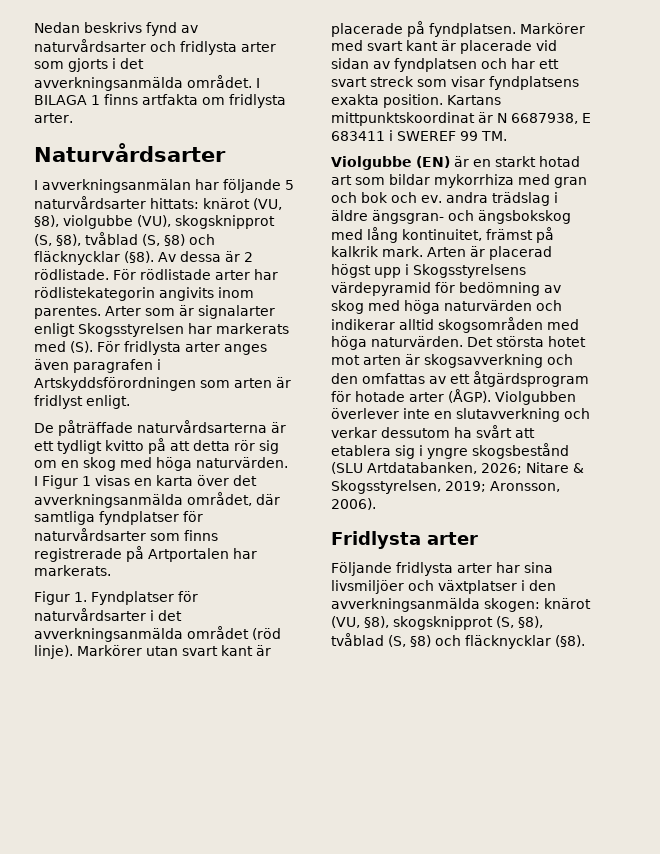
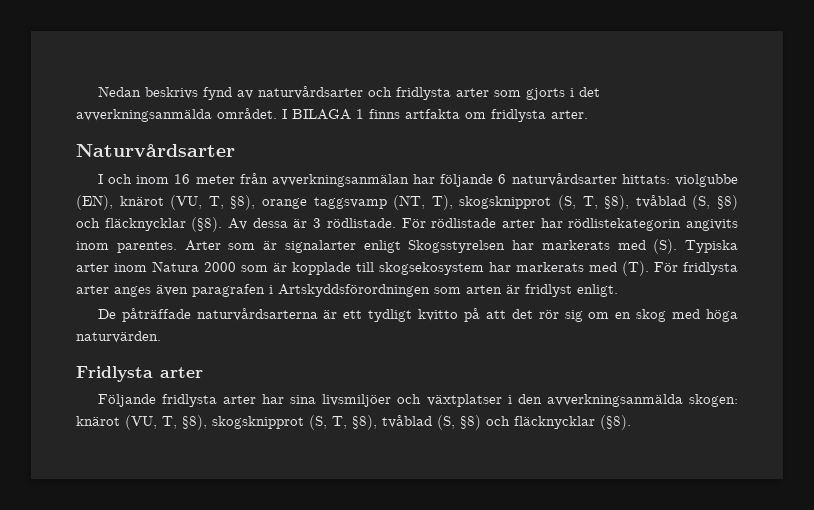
(38, 185) none -> [107,173,268,184] och inom 16 meter från
[285,180,294,190] 5 -> [498,174,507,184] 6
[203,198,282,210] [34,215,275,229] [34,234,52,246] knärot (VU, §8), violgubbe (VU), skogsknipprot (S, -> [675,174,739,187] [76,195,598,210] violgubbe (EN), knärot (VU, T, §8), orange taggsvamp (NT, T), skogsknipprot (S, T,
[244,252,253,262] 2 -> [313,218,322,228] 3
(93, 347) none -> [685,240,738,253] [76,261,649,276] Typiska arter inom Natura 2000 som är kopplade till skogsekosystem har markerats med (T).
[193,440,230,451] detta -> [511,309,533,319] det
[34,475,257,489] [34,492,280,508] [34,511,203,525] [34,528,218,541] [34,546,257,562] [34,565,111,576] [34,591,198,605] [34,608,182,621] [34,626,281,642] [34,645,271,659] [331,21,585,37] [331,40,557,54] [331,58,559,72] [331,76,579,90] [331,94,501,108] [331,112,591,126] [331,130,507,141] [331,156,580,170] [331,174,587,188] [331,192,558,206] [331,210,571,224] [331,227,554,243] [331,246,552,260] [331,264,526,278] [331,282,561,296] [331,300,562,314] [331,317,579,333] [331,336,586,350] [331,354,573,368] [331,371,589,387] [331,389,576,405] [331,408,590,422] [331,425,535,438] [331,443,569,459] [331,462,584,474] [331,480,560,494] [331,498,376,510] I Figur 1 visas en karta över det avverkningsanmälda området, där samtliga fyndplatser för naturvårdsarter som finns registrerade på Artportalen har markerats. // Figur 1. Fyndplatser för naturvårdsarter i det avverkningsanmälda området (röd linje). Markörer utan svart kant är placerade på fyndplatsen. Markörer med svart kant är placerade vid sidan av fyndplatsen och har ett svart streck som visar fyndplatsens exakta position. Kartans mittpunktskoordinat är N 6687938, E 683411 i SWEREF 99 TM. // Violgubbe (EN) är en starkt hotad art som bildar mykorrhiza med gran och bok och ev. andra trädslag i äldre ängsgran- och ängsbokskog med lång kontinuitet, främst på kalkrik mark. Arten är placerad högst upp i Skogsstyrelsens värdepyramid för bedömning av skog med höga naturvärden och indikerar alltid skogsområden med höga naturvärden. Det största hotet mot arten är skogsavverkning och den omfattas av ett åtgärdsprogram för hotade arter (ÅGP). Violgubben överlever inte en slutavverkning och verkar dessutom ha svårt att etablera sig i yngre skogsbestånd (SLU Artdatabanken, 2026; Nitare & Skogsstyrelsen, 2019; Aronsson, 2006). -> (161, 337) none
(360, 622) none -> [162,416,177,429] T,
(514, 622) none -> [332,416,347,429] T,

